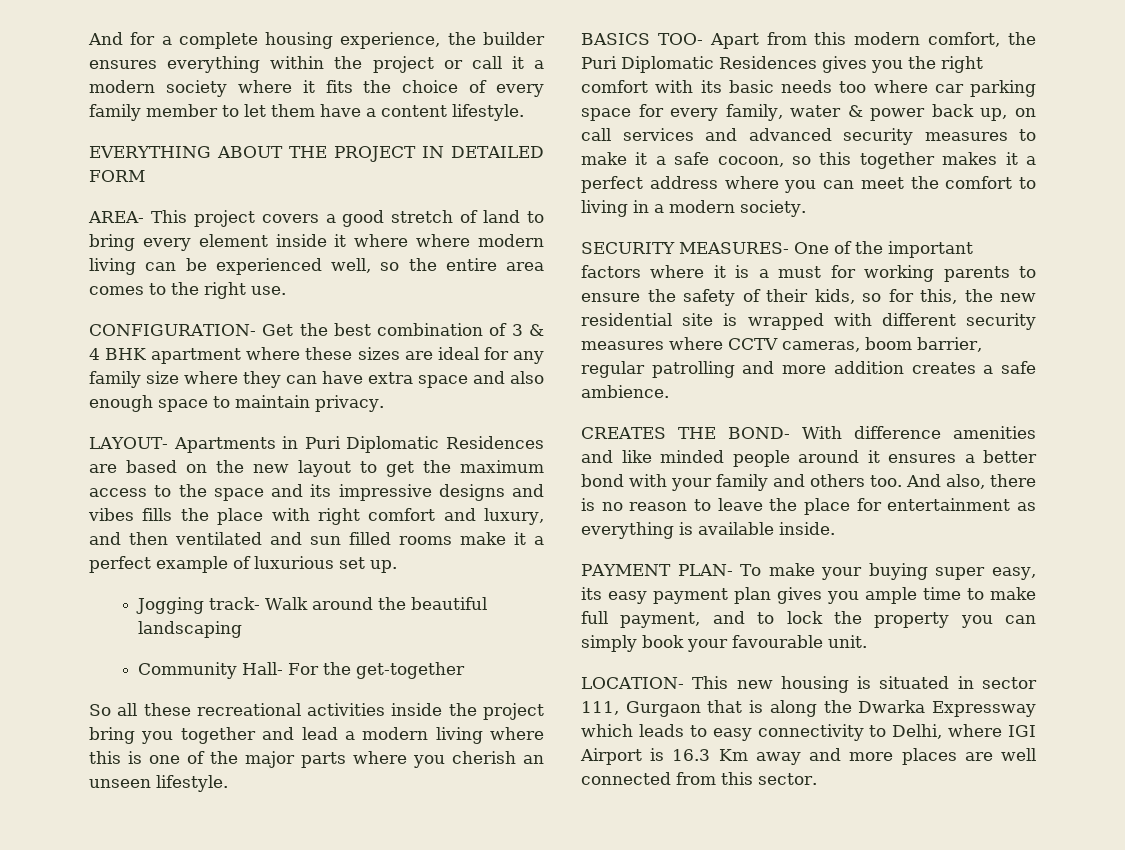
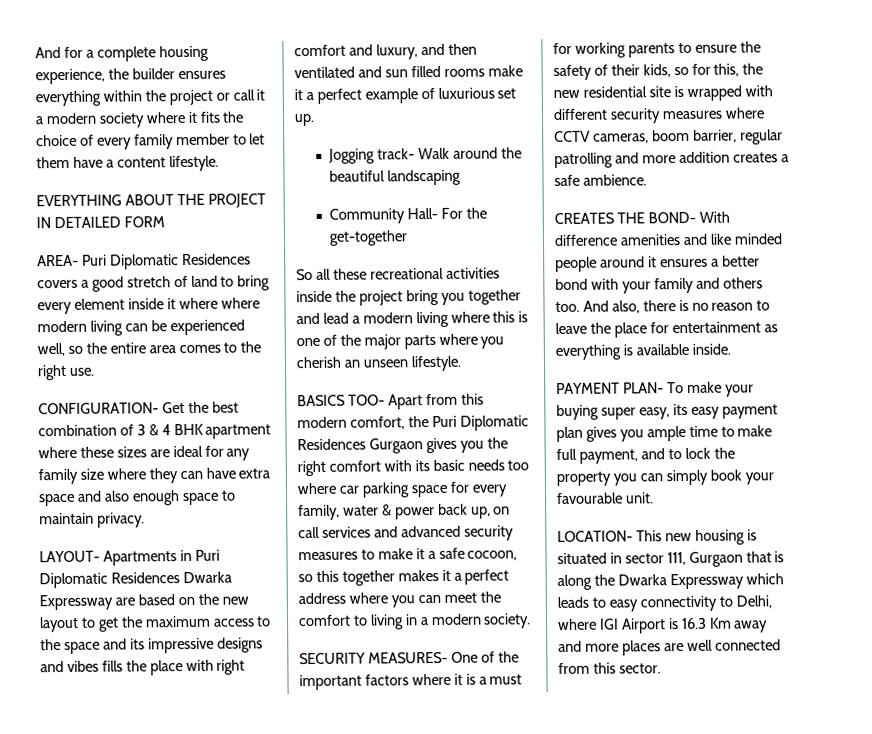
[150,210,255,227] This project -> [81,253,251,270] Puri Diplomatic Residences
(544, 442) none -> [182,571,232,584] [39,594,113,611] Dwarka Expressway
(817, 62) none -> [368,438,423,454] Gurgaon

